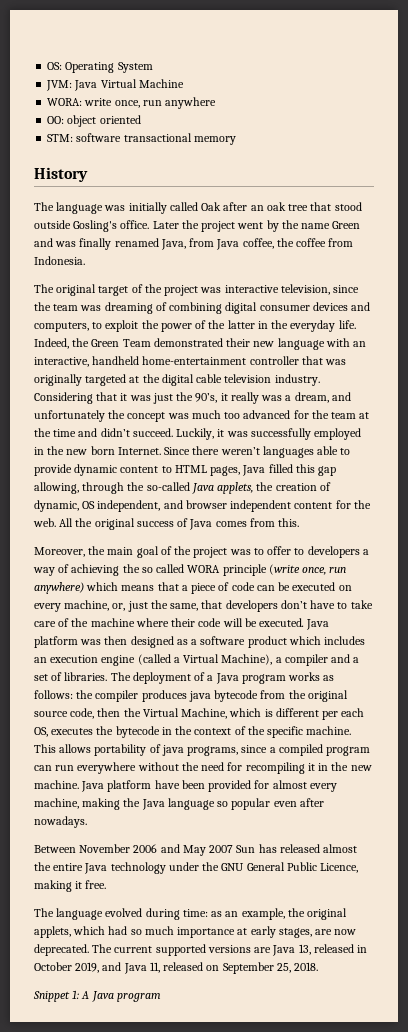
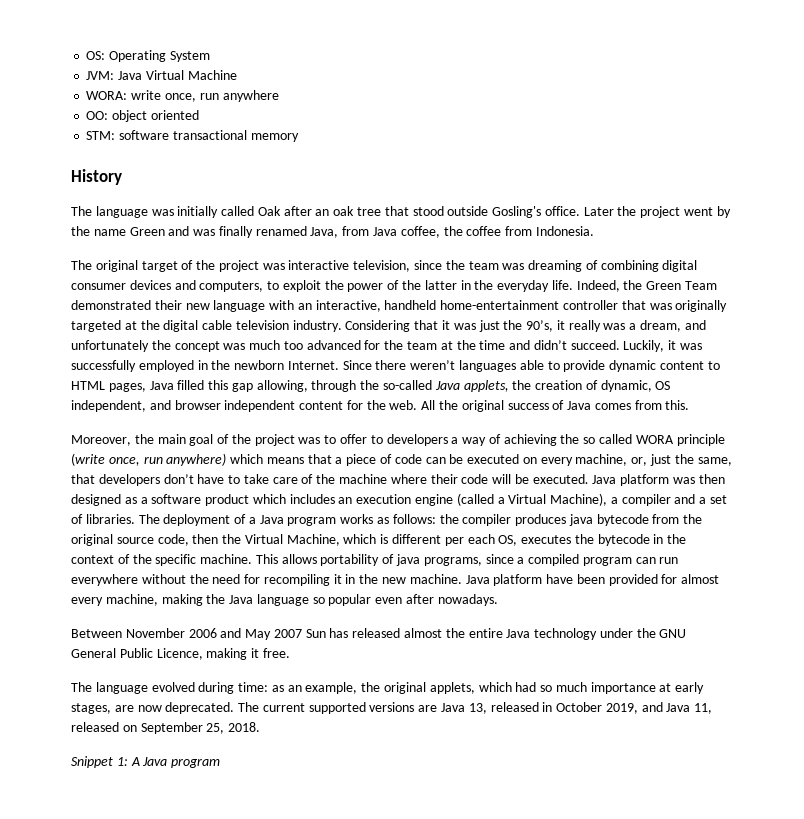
[66,446,115,455] new born -> [234,360,285,370] newborn

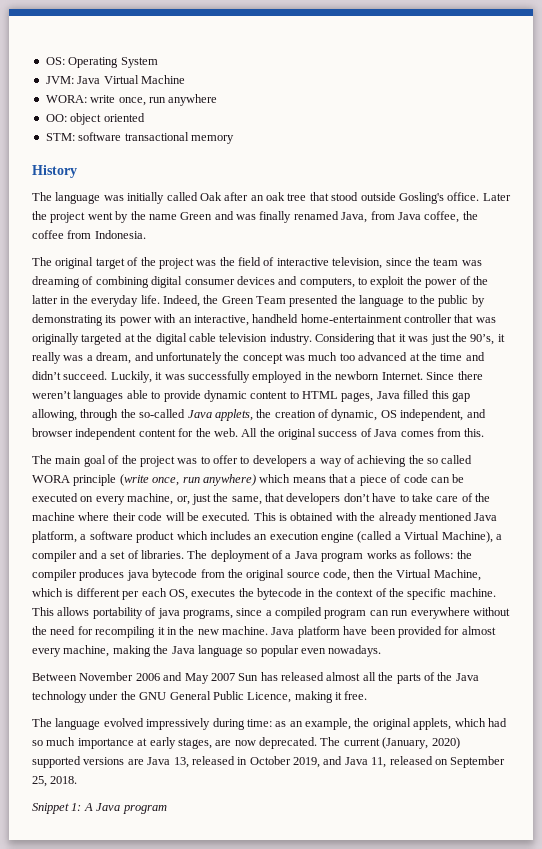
(285, 266) none -> [219,257,275,266] the field of
[71,300,266,312] demonstrated their new language -> [289,295,485,307] [32,314,152,326] presented the language to the public by demonstrating its power
[364,340,438,350] for the team -> (408, 356) none
[71,434,154,446] Moreover, the -> [32,455,52,464] The
[592,474,725,486] [71,494,137,506] Java platform was then designed as -> [253,512,498,524] [32,531,77,543] This is obtained with the already mentioned Java platform,
[406,594,435,604] after -> (326, 651) none
[445,628,503,638] the entire -> [362,672,453,684] all the parts of the
(195, 687) none -> [146,718,211,730] impressively
(305, 707) none -> [382,737,460,749] (January, 2020)

